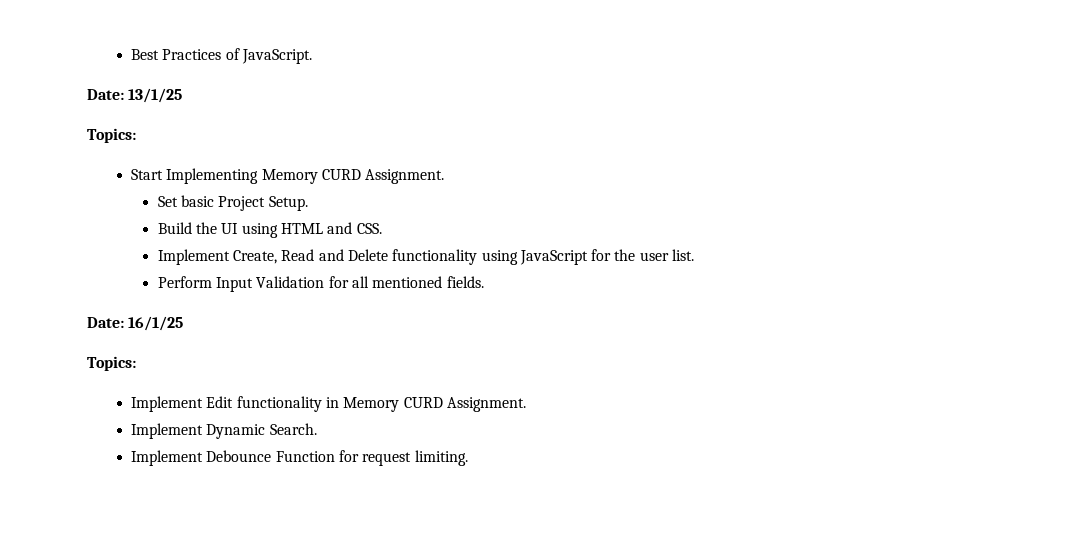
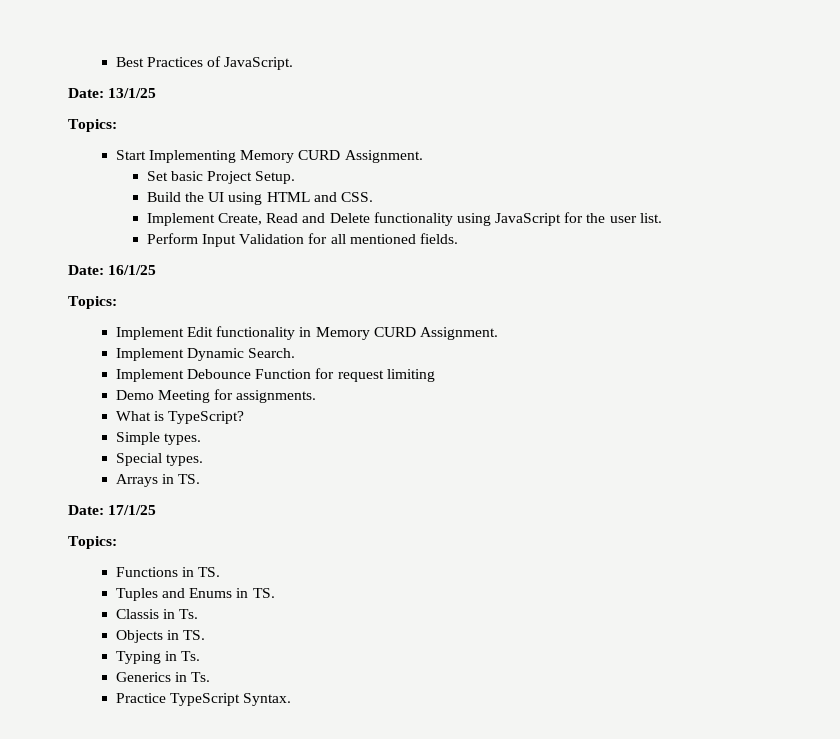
[414,450,468,466] limiting. -> [386,369,435,382] [115,389,317,403] [115,411,245,424] [115,432,202,445] [115,453,204,466] [115,474,201,487] [68,505,157,515] [68,536,117,549] [115,567,221,577] [115,588,275,601] [115,609,199,619] [115,630,206,643] [115,651,201,664] [115,672,211,682] [115,693,292,706] limiting // Demo Meeting for assignments. // What is TypeScript? // Simple types. // Special types. // Arrays in TS. // Date: 17/1/25 // Topics: // Functions in TS. // Tuples and Enums in TS. // Classis in Ts. // Objects in TS. // Typing in Ts. // Generics in Ts. // Practice TypeScript Syntax.

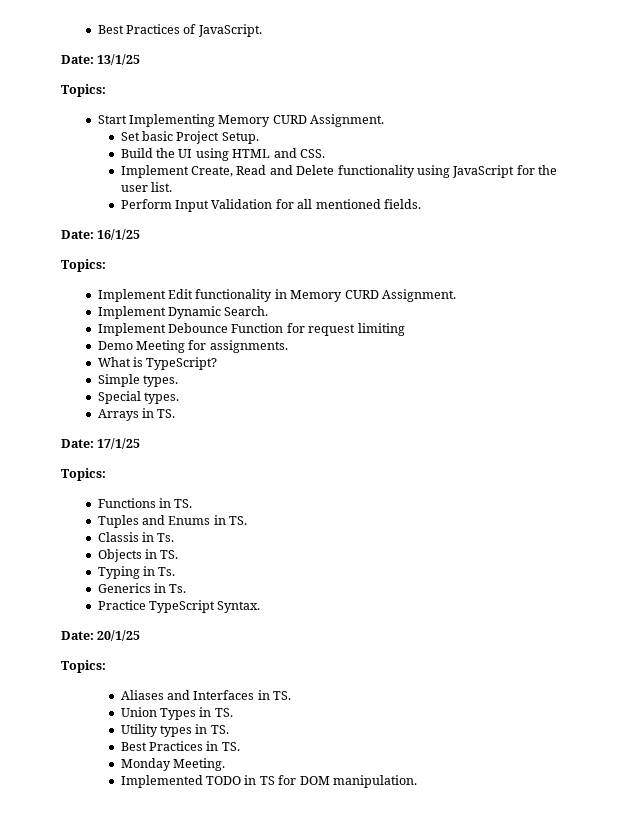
(292, 699) none -> [61,630,141,641] [61,660,106,673] [120,690,292,700] [120,707,233,720] [120,724,229,737] [120,741,240,751] [120,758,226,771] [120,775,417,788] // Date: 20/1/25 // Topics: // Aliases and Interfaces in TS. // Union Types in TS. // Utility types in TS. // Best Practices in TS. // Monday Meeting. // Implemented TODO in TS for DOM manipulation.

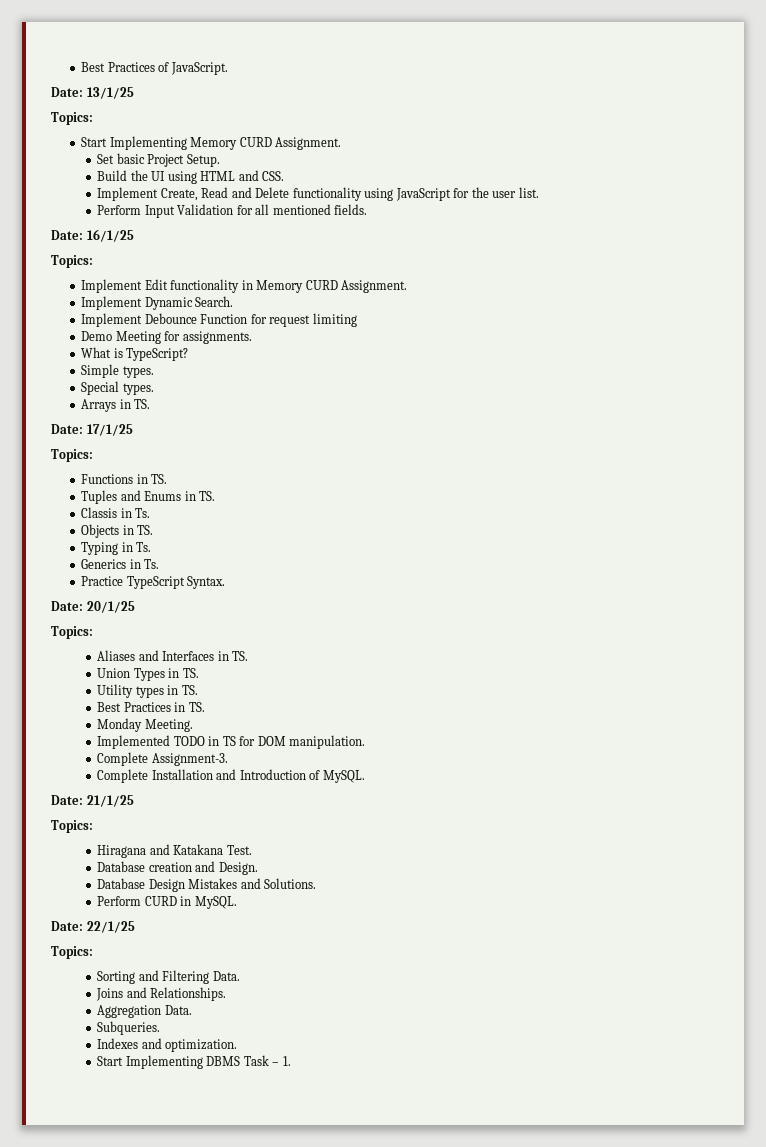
(417, 781) none -> [97,752,228,766] [97,769,365,783] [51,795,134,807] [51,820,93,833] [97,844,252,858] [97,861,258,875] [97,878,317,892] [97,896,237,909] [51,921,135,933] [51,946,93,959] [97,970,240,984] [96,987,227,1001] [97,1005,192,1018] [97,1021,161,1035] [97,1038,238,1052] [97,1055,291,1069] // Complete Assignment-3. // Complete Installation and Introduction of MySQL. // Date: 21/1/25 // Topics: // Hiragana and Katakana Test. // Database creation and Design. // Database Design Mistakes and Solutions. // Perform CURD in MySQL. // Date: 22/1/25 // Topics: // Sorting and Filtering Data. // Joins and Relationships. // Aggregation Data. // Subqueries. // Indexes and optimization. // Start Implementing DBMS Task – 1.

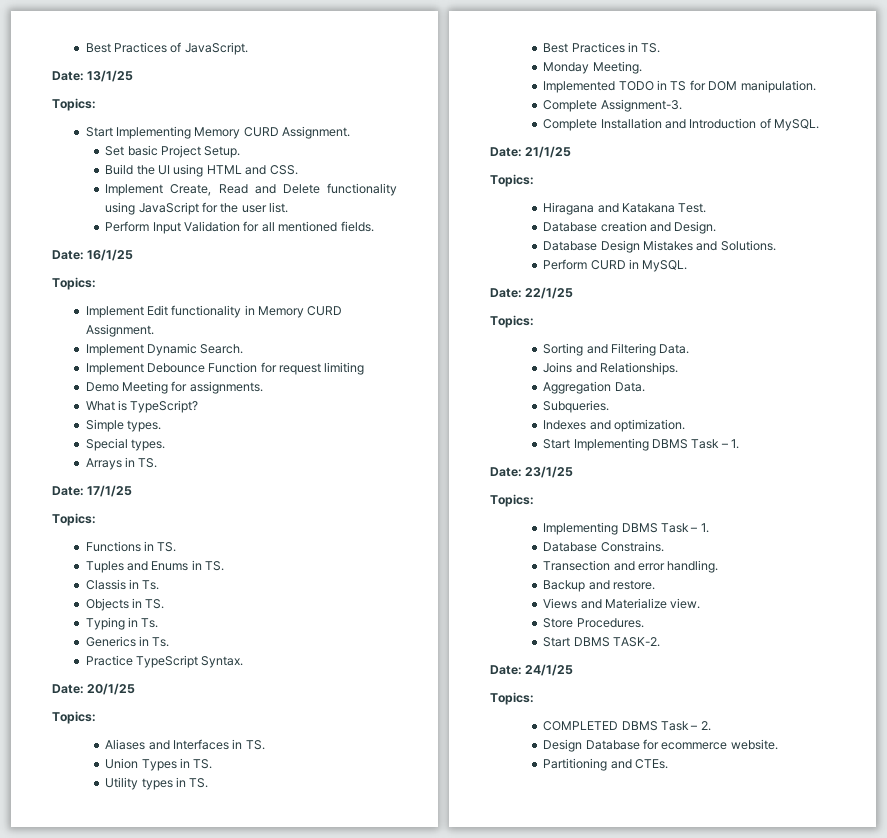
(291, 1061) none -> [490,466,574,478] [490,494,534,507] [543,522,709,535] [543,541,664,552] [543,560,719,573] [543,580,656,592] [543,598,701,609] [543,618,644,628] [543,637,661,647] [490,664,574,676] [490,692,534,705] [543,721,711,731] [543,739,778,752] [543,758,669,771] // Date: 23/1/25 // Topics: // Implementing DBMS Task – 1. // Database Constrains. // Transection and error handling. // Backup and restore. // Views and Materialize view. // Store Procedures. // Start DBMS TASK-2. // Date: 24/1/25 // Topics: // COMPLETED DBMS Task – 2. // Design Database for ecommerce website. // Partitioning and CTEs.

